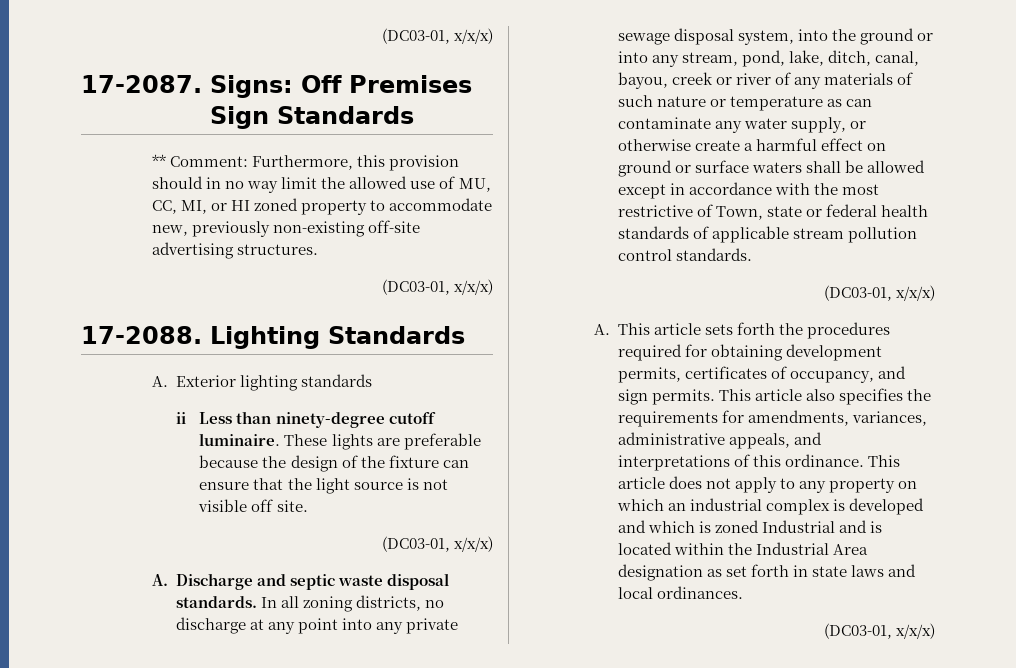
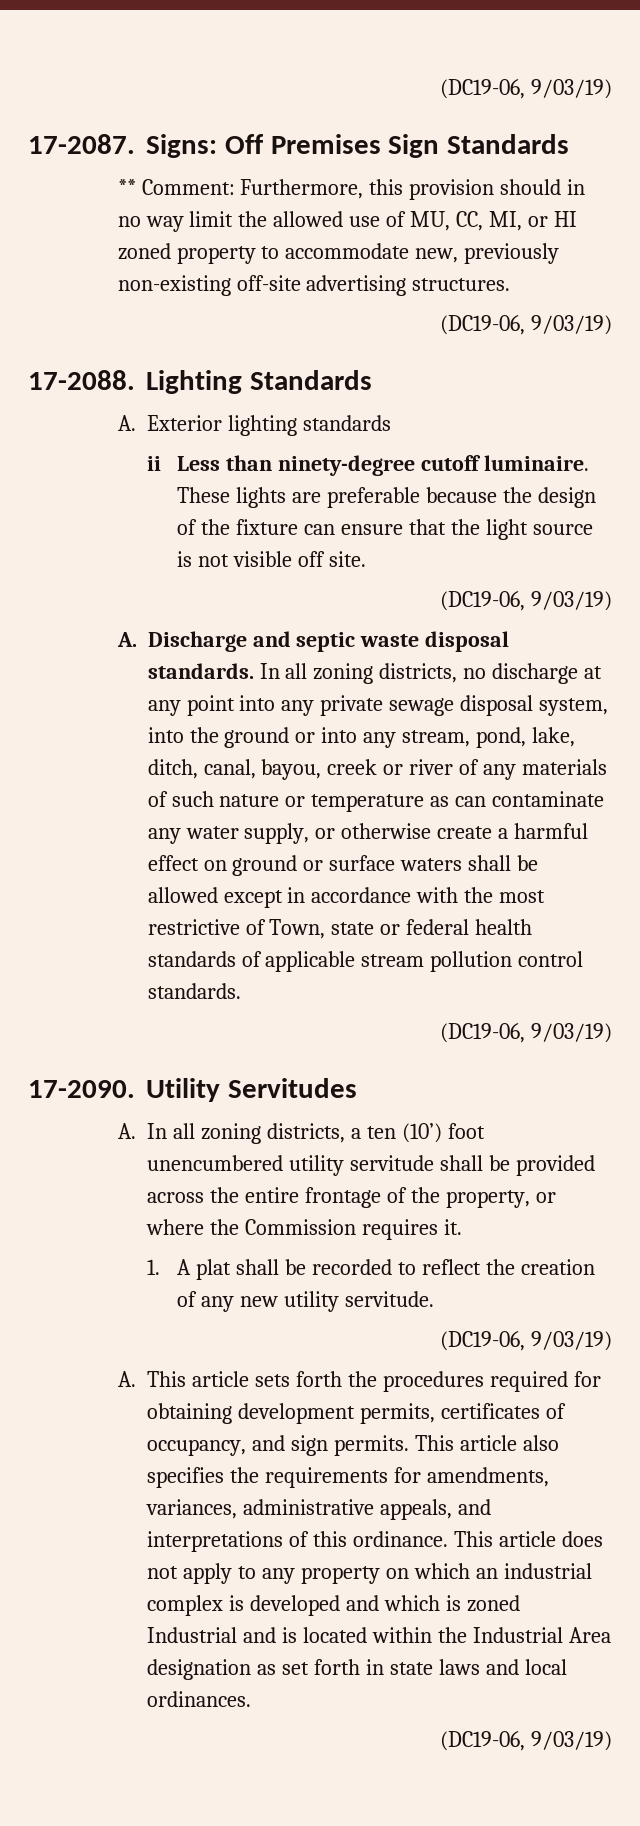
[381,28,493,44] (DC03-01, x/x/x) -> [440,79,612,99] (DC19-06, 9/03/19)
[381,279,493,295] (DC03-01, x/x/x) -> [440,315,612,335] (DC19-06, 9/03/19)
[381,536,493,552] (DC03-01, x/x/x) -> [440,591,612,611] (DC19-06, 9/03/19)
[823,285,935,301] (DC03-01, x/x/x) -> [440,1023,612,1043] [28,1078,357,1102] [117,1123,486,1144] [147,1155,596,1176] [147,1187,557,1208] [146,1219,463,1240] [147,1259,595,1280] [177,1291,435,1312] [440,1331,612,1351] (DC19-06, 9/03/19) // 17-2090. Utility Servitudes // A. In all zoning districts, a ten (10’) foot unencumbered utility servitude shall be provided across the entire frontage of the property, or where the Commission requires it. // 1. A plat shall be recorded to reflect the creation of any new utility servitude. // (DC19-06, 9/03/19)
[823,623,935,639] (DC03-01, x/x/x) -> [440,1731,612,1751] (DC19-06, 9/03/19)

